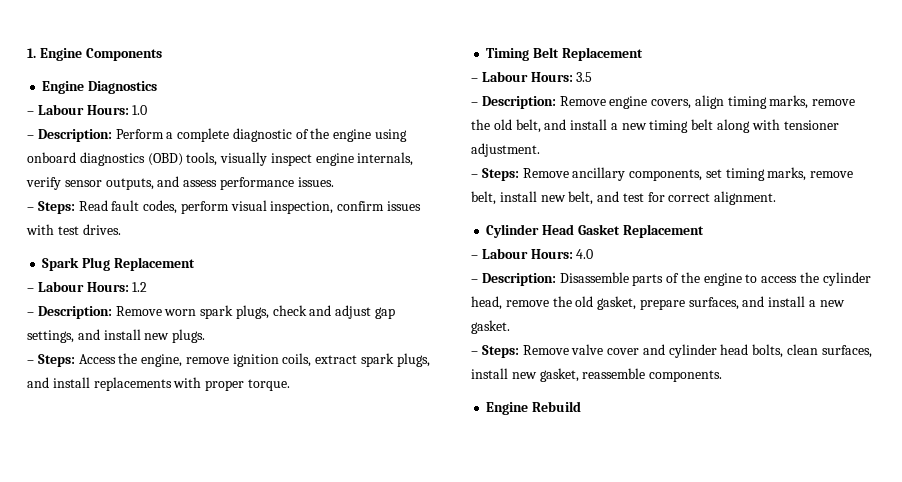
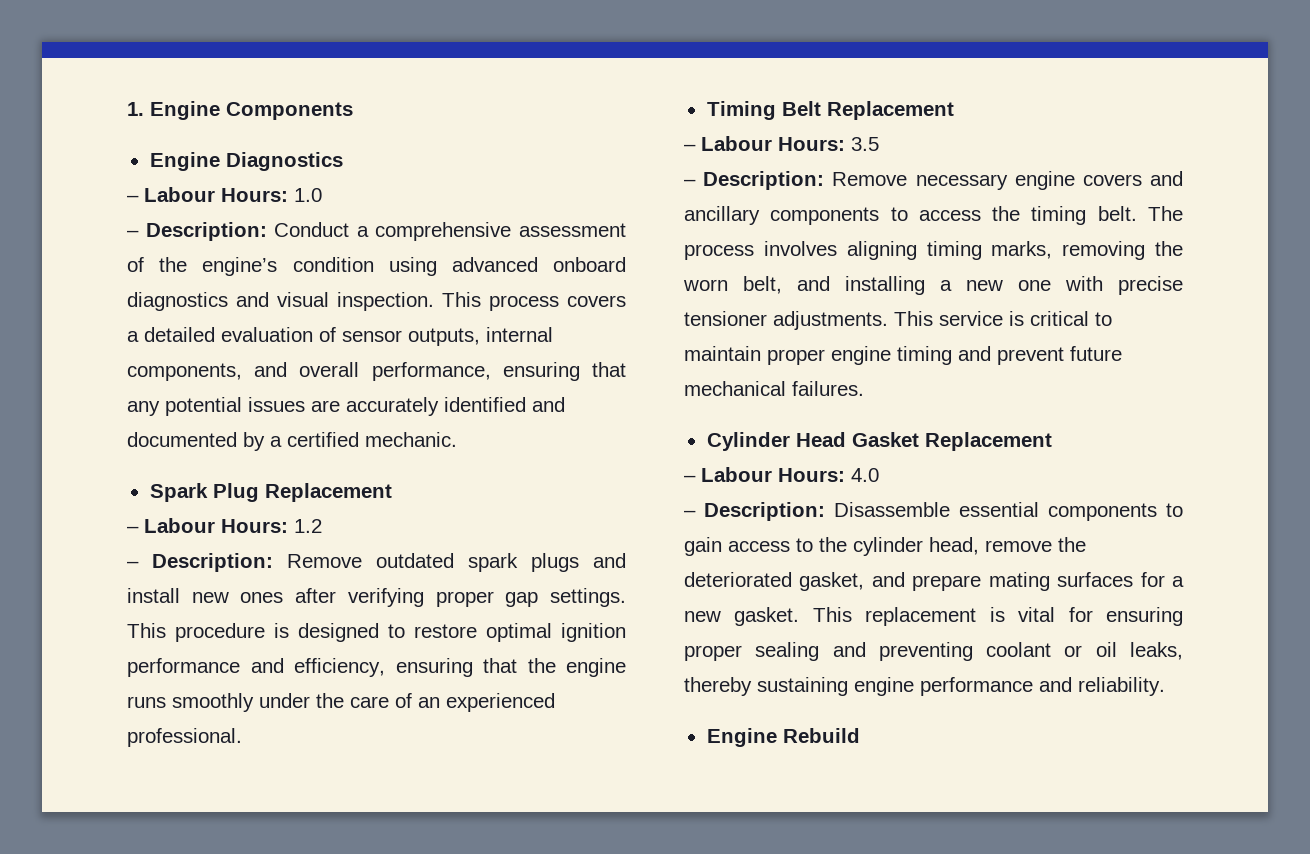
[115,128,408,142] [27,152,414,166] [26,176,334,190] [27,200,422,214] [26,224,121,235] Perform a complete diagnostic of the engine using onboard diagnostics (OBD) tools, visually inspect engine internals, verify sensor outputs, and assess performance issues. // – Steps: Read fault codes, perform visual inspection, confirm issues with test drives. -> [274,222,626,241] [127,257,626,276] [127,292,626,311] [127,327,553,346] [127,362,626,381] [127,397,565,416] [127,432,457,451] Conduct a comprehensive assessment of the engine’s condition using advanced onboard diagnostics and visual inspection. This process covers a detailed evaluation of sensor outputs, internal components, and overall performance, ensuring that any potential issues are accurately identified and documented by a certified mechanic.
[164,305,396,319] [27,329,206,343] [27,353,430,367] [27,377,290,391] worn spark plugs, check and adjust gap settings, and install new plugs. // – Steps: Access the engine, remove ignition coils, extract spark plugs, and install replacements with proper torque. -> [376,553,626,572] [127,588,626,607] [127,623,626,642] [127,658,626,677] [127,693,555,712] [127,728,242,747] outdated spark plugs and install new ones after verifying proper gap settings. This procedure is designed to restore optimal ignition performance and efficiency, ensuring that the engine runs smoothly under the care of an experienced professional.
[609,95,856,109] [471,119,839,133] [471,143,540,157] [471,167,854,181] [471,191,777,205] engine covers, align timing marks, remove the old belt, and install a new timing belt along with tensioner adjustment. // – Steps: Remove ancillary components, set timing marks, remove belt, install new belt, and test for correct alignment. -> [915,171,1183,190] [684,206,1183,225] [684,241,1183,260] [683,276,1183,295] [684,311,1112,330] [684,346,1122,365] [684,381,864,396] necessary engine covers and ancillary components to access the timing belt. The process involves aligning timing marks, removing the worn belt, and installing a new one with precise tensioner adjustments. This service is critical to maintain proper engine timing and prevent future mechanical failures.
[632,272,798,286] parts of the engine to access -> [959,502,1183,521] [684,537,813,556] essential components to gain access to
[575,296,845,310] [471,320,510,334] [471,344,872,358] [471,368,723,382] old gasket, prepare surfaces, and install a new gasket. // – Steps: Remove valve cover and cylinder head bolts, clean surfaces, install new gasket, reassemble components. -> [684,572,1184,591] [684,607,1183,626] [684,642,1183,661] [684,677,1165,696] deteriorated gasket, and prepare mating surfaces for a new gasket. This replacement is vital for ensuring proper sealing and preventing coolant or oil leaks, thereby sustaining engine performance and reliability.

